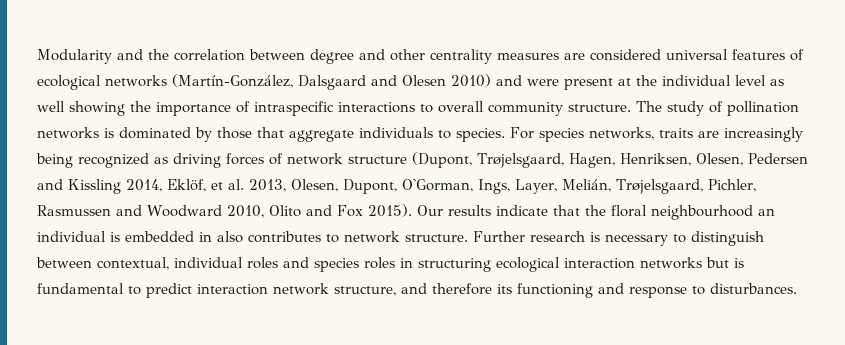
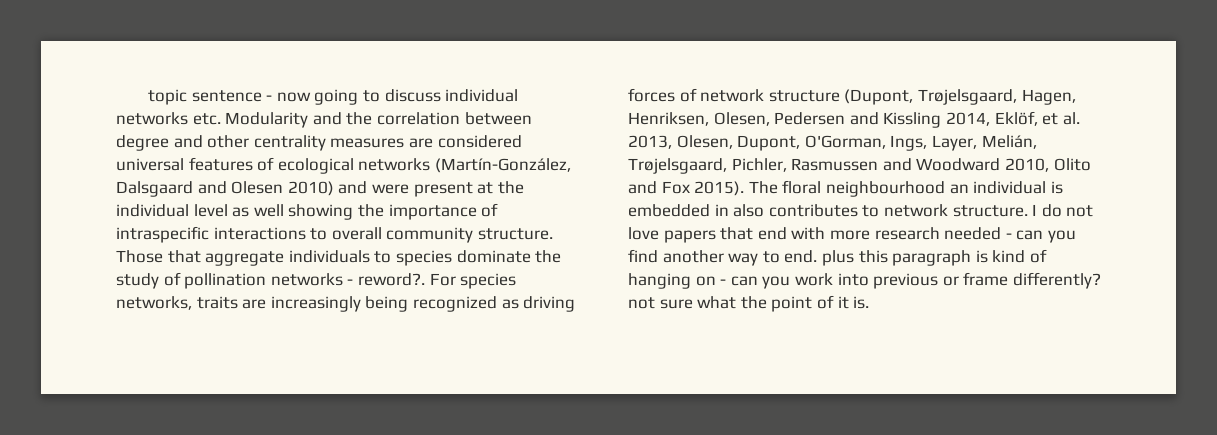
(37, 56) none -> [148,89,519,105] [116,112,221,125] topic sentence - now going to discuss individual networks etc.
[636,101,799,116] [37,127,505,142] The study of pollination networks is dominated by those that aggregate individuals to species. -> [116,250,562,266] [116,272,425,289] Those that aggregate individuals to species dominate the study of pollination networks - reword?.
[416,205,606,216] Our results indicate that the -> [748,181,778,194] The
[473,231,764,246] [36,257,744,272] [37,283,797,298] Further research is necessary to distinguish between contextual, individual roles and species roles in structuring ecological interaction networks but is fundamental to predict interaction network structure, and therefore its functioning and response to disturbances. -> [1032,204,1094,217] [628,227,1076,243] [628,249,1047,266] [628,272,1101,289] [628,295,870,312] I do not love papers that end with more research needed - can you find another way to end. plus this paragraph is kind of hanging on - can you work into previous or frame differently? not sure what the point of it is.

